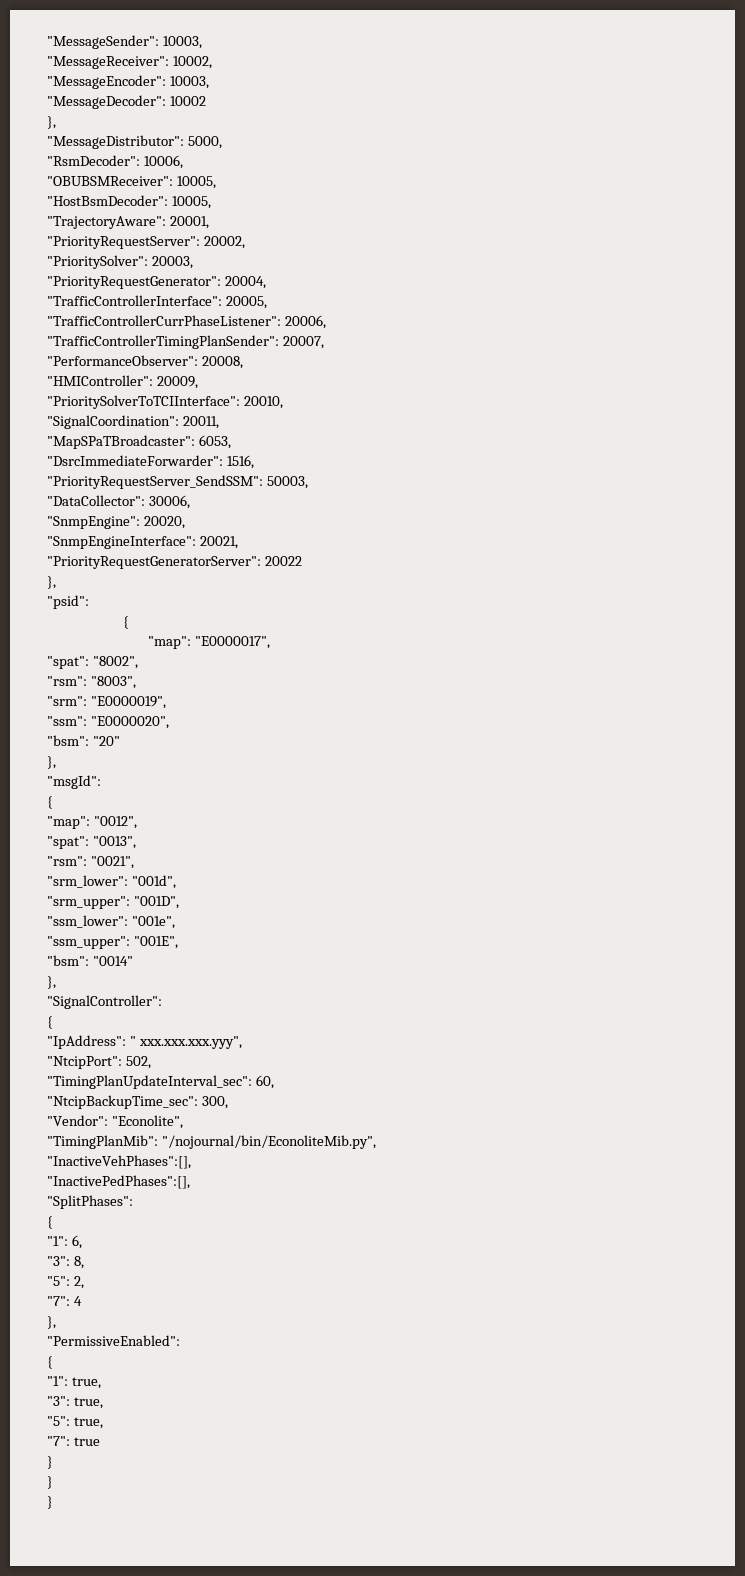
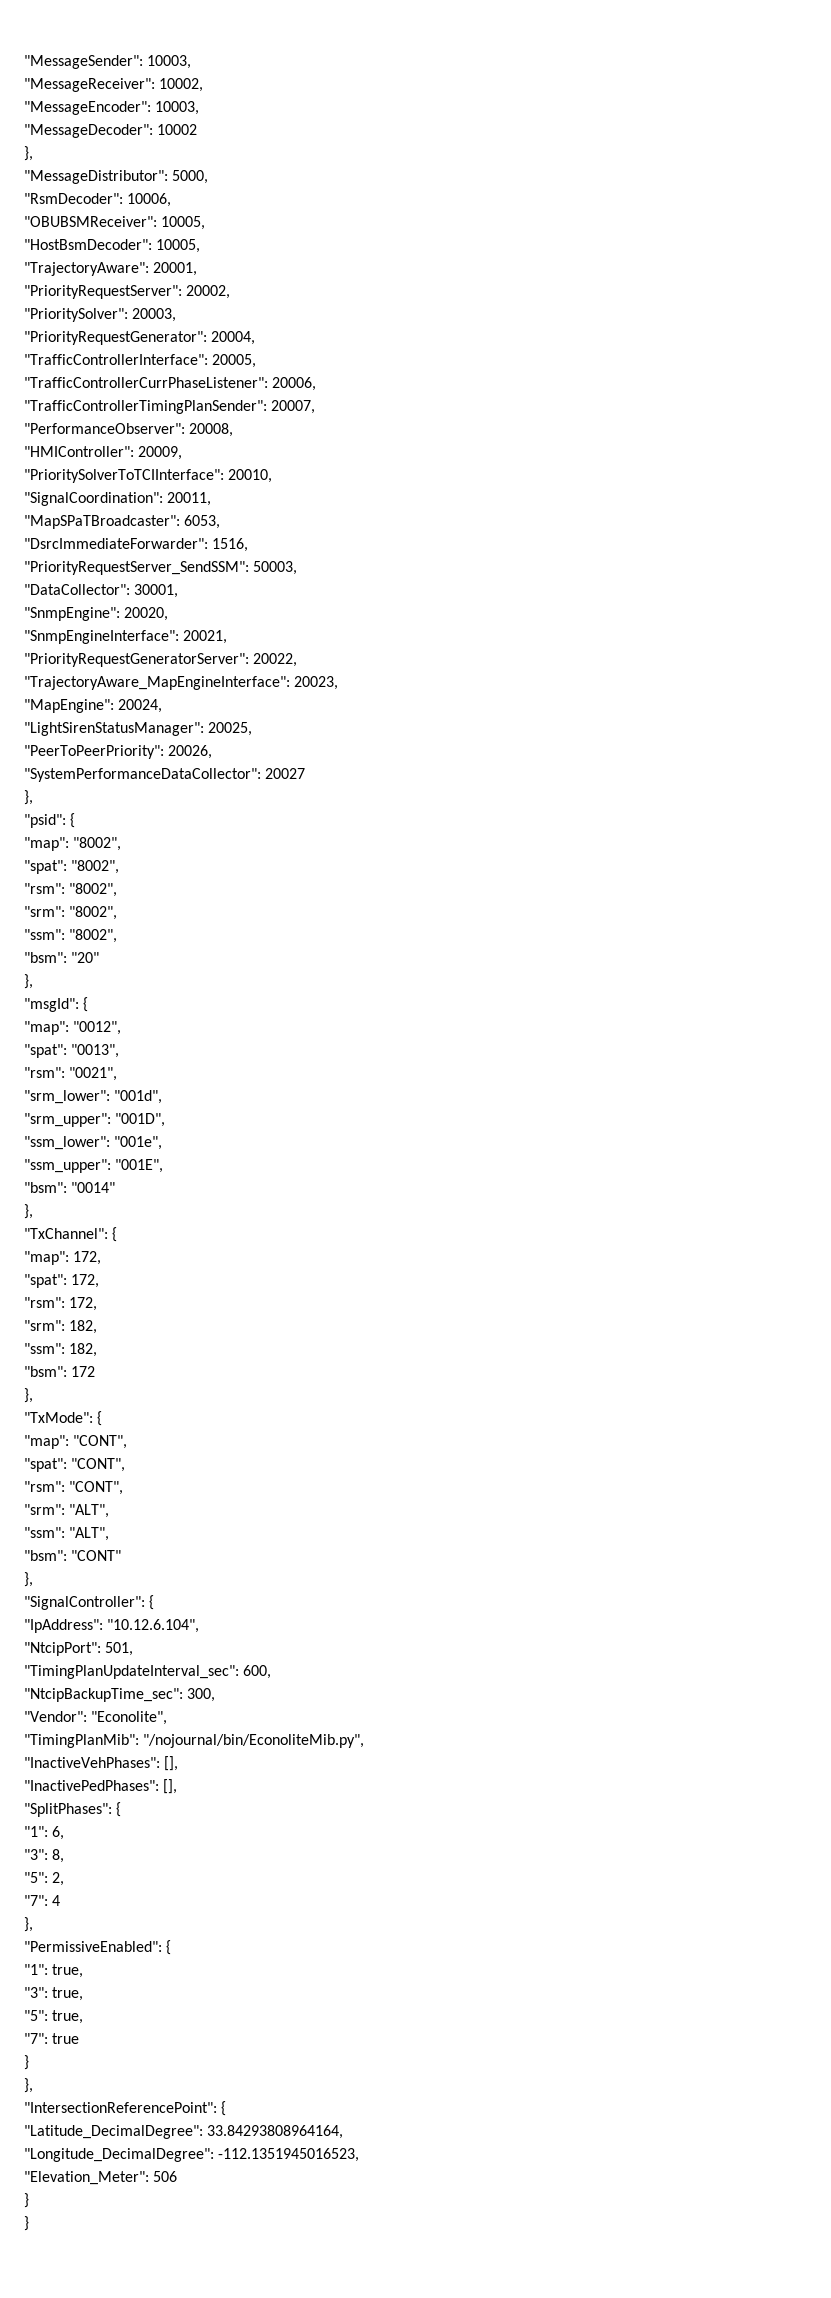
[148,495,190,509] 30006, -> [134,584,179,598] 30001,
[264,556,302,566] 20022 -> [253,653,298,667] [24,676,339,690] [24,699,163,713] [24,722,253,736] [24,745,213,759] [24,768,306,782] 20022, // "TrajectoryAware_MapEngineInterface": 20023, // "MapEngine": 20024, // "LightSirenStatusManager": 20025, // "PeerToPeerPriority": 20026, // "SystemPerformanceDataCollector": 20027
[123,616,130,629] [148,636,271,649] // { // "map": "E0000017", -> [70,813,76,828] [24,837,122,851] { // "map": "8002",
[90,676,136,689] [47,696,166,709] [47,716,169,729] "8003", // "srm": "E0000019", // "ssm": "E0000020", -> [69,883,118,897] [24,906,118,920] [24,929,118,943] "8002", // "srm": "8002", // "ssm": "8002",
(101, 782) // -> (79, 1005) none
(56, 982) none -> [24,1227,118,1242] [24,1251,102,1265] [24,1274,100,1288] [24,1297,98,1311] [24,1320,98,1334] [24,1343,98,1357] [24,1366,96,1377] [24,1388,33,1403] [24,1411,103,1426] [24,1435,128,1449] [24,1458,126,1472] [24,1481,124,1495] [24,1504,110,1518] [24,1527,110,1541] [24,1550,122,1561] [24,1572,33,1587] // "TxChannel": { // "map": 172, // "spat": 172, // "rsm": 172, // "srm": 182, // "ssm": 182, // "bsm": 172 // }, // "TxMode": { // "map": "CONT", // "spat": "CONT", // "rsm": "CONT", // "srm": "ALT", // "ssm": "ALT", // "bsm": "CONT" // },
(162, 1002) // -> (145, 1603) none
[129,1036,242,1049] " xxx.xxx.xxx.yyy", -> [107,1619,200,1633] "10.12.6.104",
[125,1056,151,1069] 502, -> [105,1642,134,1656] 501,
[255,1075,274,1089] 60, -> [243,1665,272,1679] 600,
[47,1155,191,1169] [47,1175,190,1189] "InactiveVehPhases":[], // "InactivePedPhases":[], -> [24,1756,179,1771] [24,1779,178,1794] "InactiveVehPhases": [], // "InactivePedPhases": [],
(133, 1202) // -> (112, 1810) none
(180, 1340) // -> (162, 1946) none
(53, 1462) none -> [24,2078,33,2093] [24,2101,227,2116] [24,2125,344,2139] [24,2148,360,2162] [24,2171,178,2185] // }, // "IntersectionReferencePoint": { // "Latitude_DecimalDegree": 33.84293808964164, // "Longitude_DecimalDegree": -112.1351945016523, // "Elevation_Meter": 506

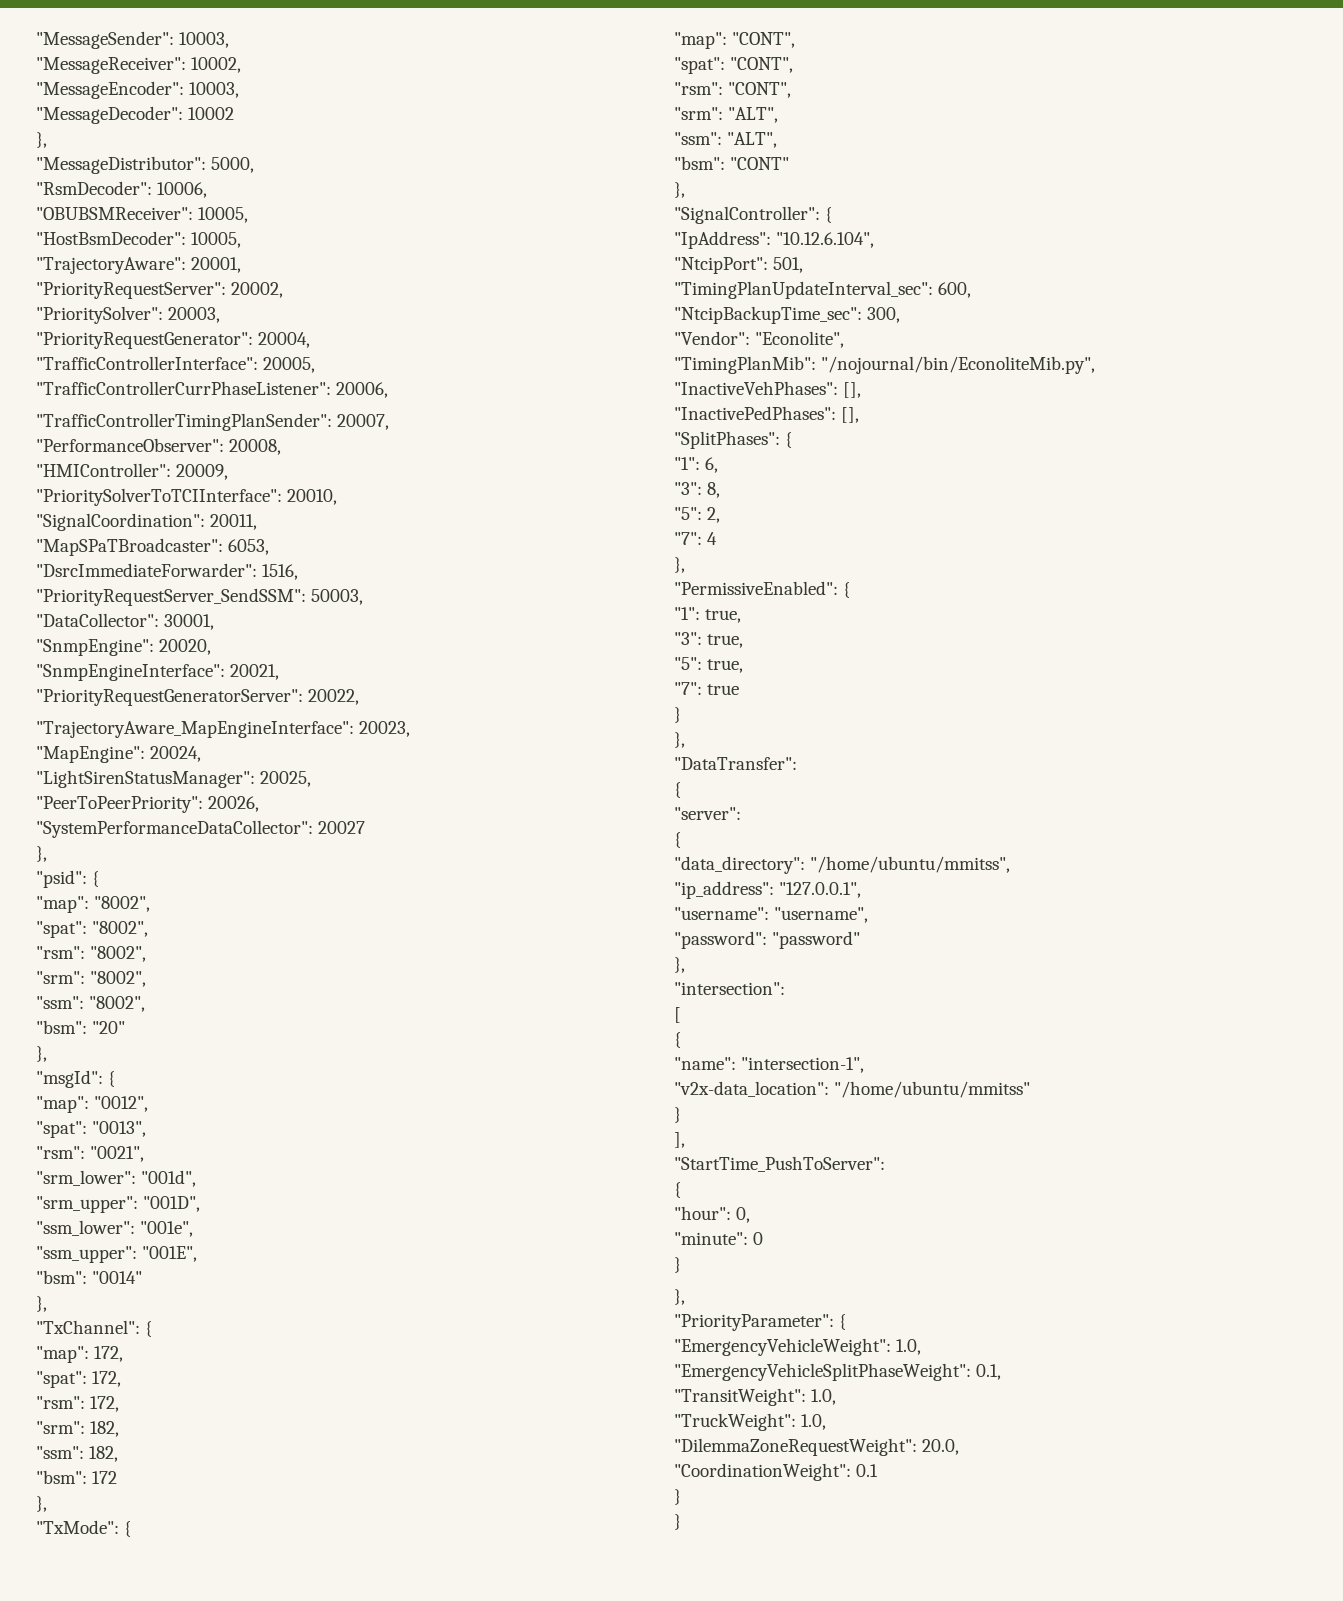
[24,2101,227,2116] [24,2125,344,2139] [24,2148,360,2162] [24,2171,178,2185] "IntersectionReferencePoint": { // "Latitude_DecimalDegree": 33.84293808964164, // "Longitude_DecimalDegree": -112.1351945016523, // "Elevation_Meter": 506 -> [674,757,797,770] [674,782,681,798] [674,807,741,820] [674,832,681,848] [674,856,1011,874] [674,881,862,899] [674,907,869,923] [674,931,861,949] [674,957,685,973] [674,982,785,995] [674,1007,681,1023] [674,1032,681,1048] [674,1057,865,1073] [674,1081,1031,1098] [674,1107,681,1123] [674,1132,685,1148] [674,1156,885,1172] [674,1182,681,1198] [674,1206,751,1223] [674,1232,764,1245] [674,1257,681,1273] [674,1289,685,1305] [674,1314,847,1331] [674,1338,922,1356] [674,1363,1002,1381] [674,1388,837,1406] [674,1413,827,1431] [674,1438,960,1456] [674,1463,879,1481] "DataTransfer": // { // "server": // { // "data_directory": "/home/ubuntu/mmitss", // "ip_address": "127.0.0.1", // "username": "username", // "password": "password" // }, // "intersection": // [ // { // "name": "intersection-1", // "v2x-data_location": "/home/ubuntu/mmitss" // } // ], // "StartTime_PushToServer": // { // "hour": 0, // "minute": 0 // } // }, // "PriorityParameter": { // "EmergencyVehicleWeight": 1.0, // "EmergencyVehicleSplitPhaseWeight": 0.1, // "TransitWeight": 1.0, // "TruckWeight": 1.0, // "DilemmaZoneRequestWeight": 20.0, // "CoordinationWeight": 0.1

